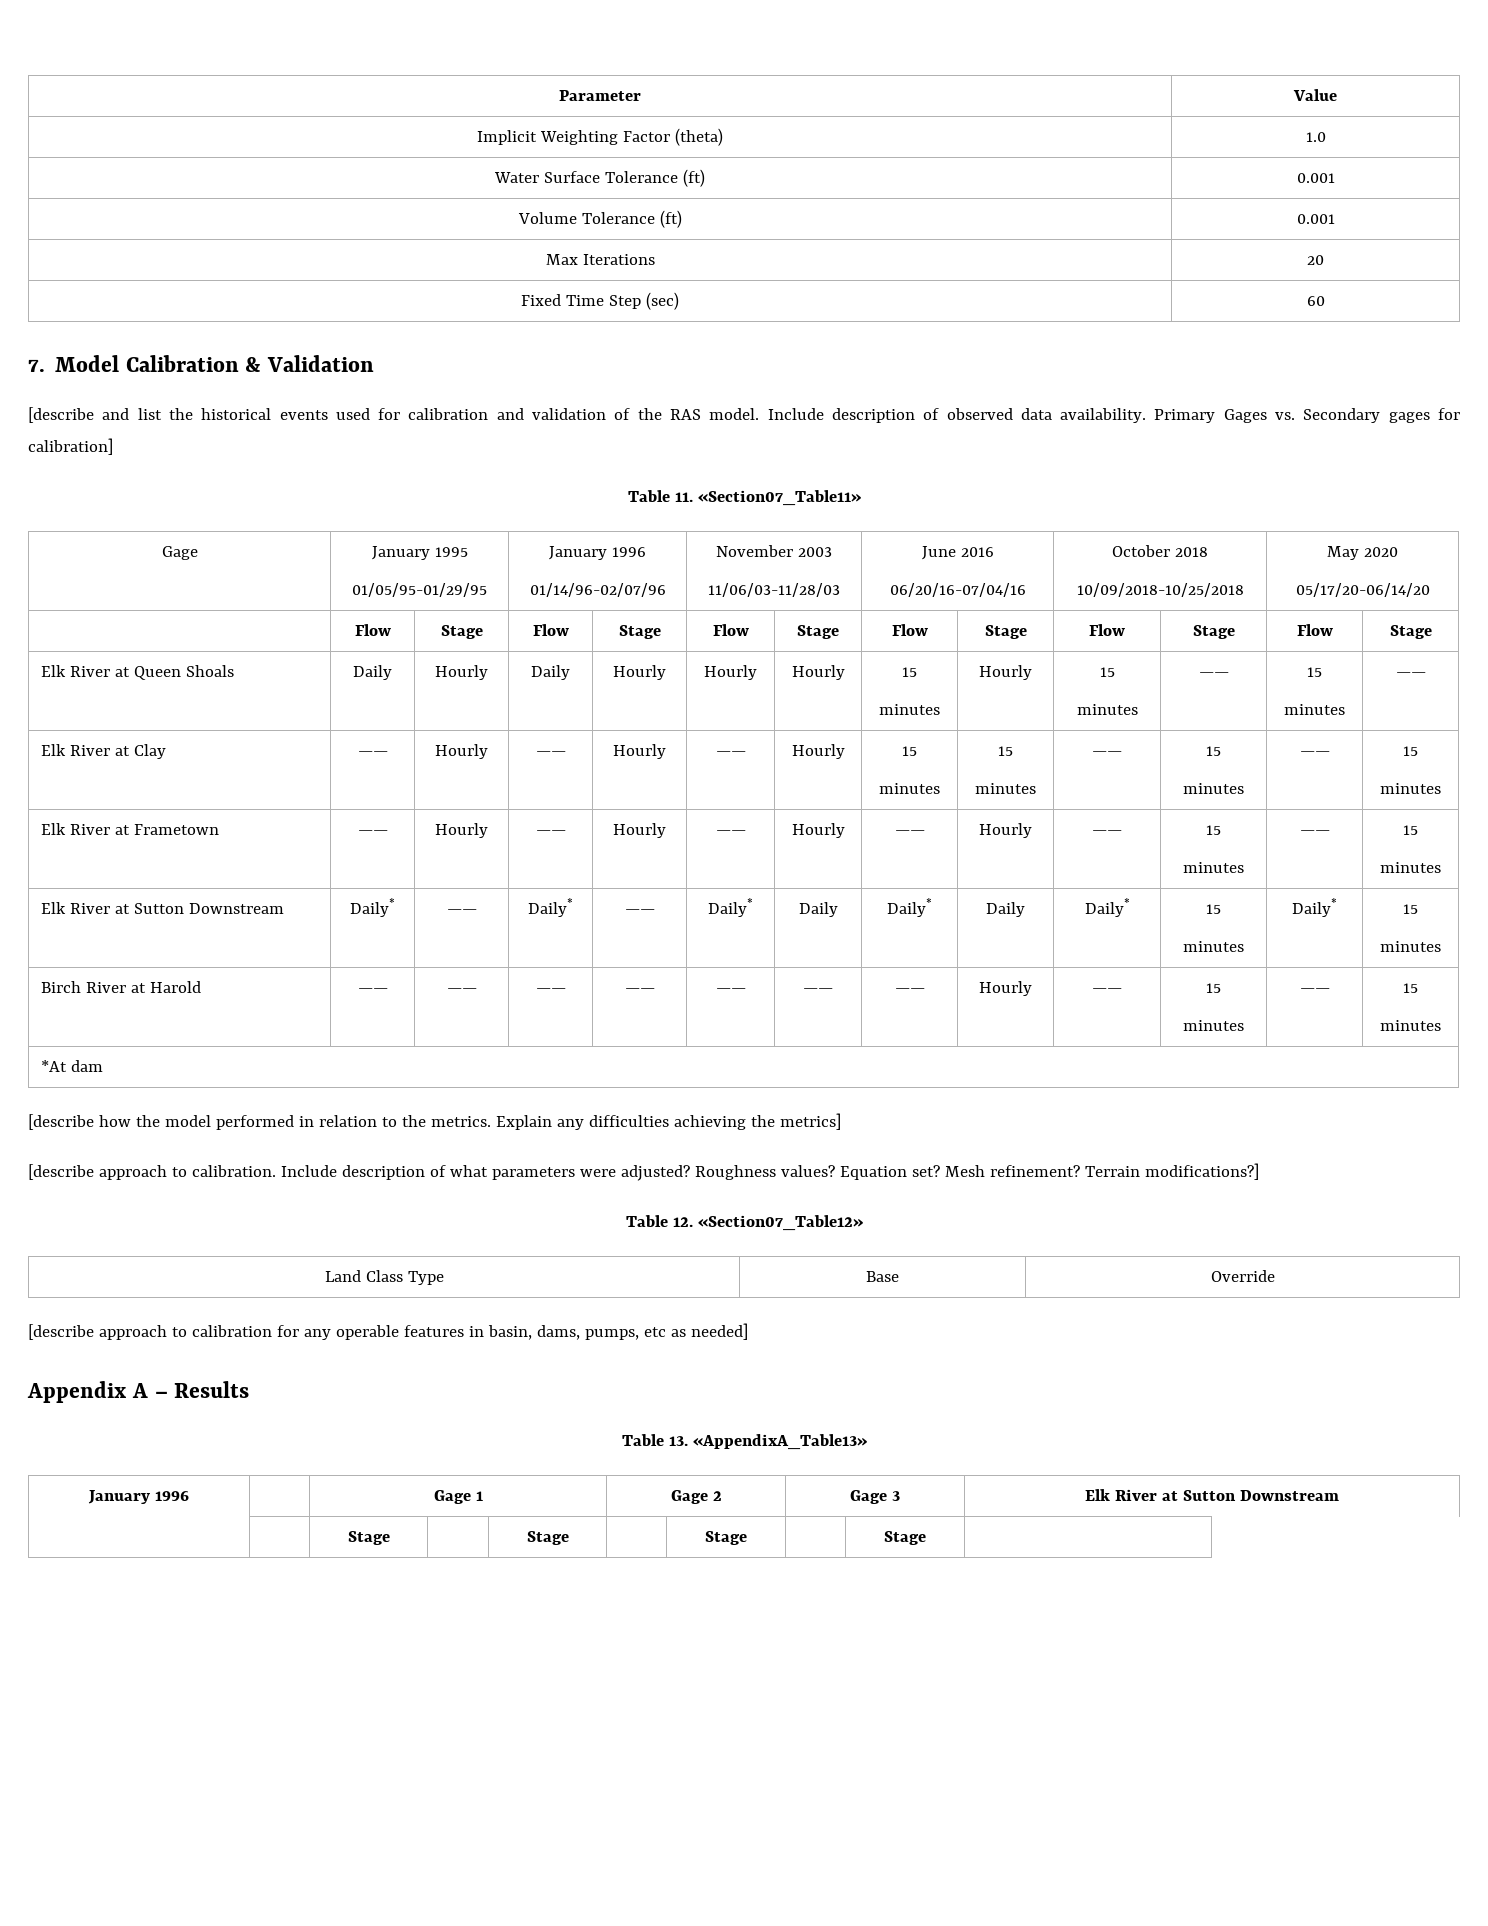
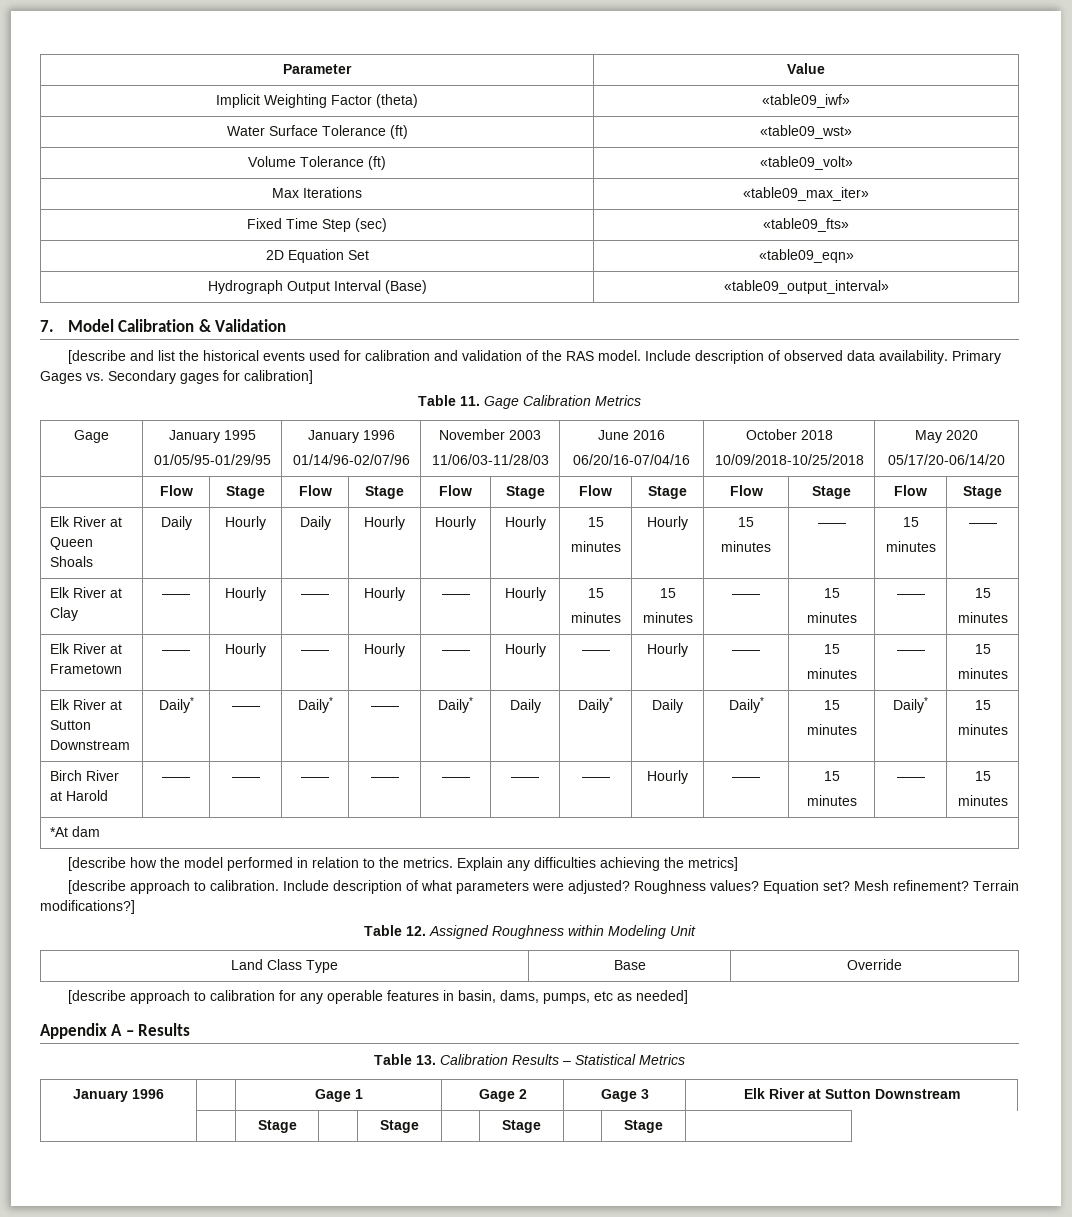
[1305,132,1326,142] 1.0 -> [762,94,850,108] «table09_iwf»
[1296,173,1335,183] 0.001 -> [760,125,852,139] «table09_wst»
[1296,214,1335,224] 0.001 -> [759,156,853,170] «table09_volt»
[1307,255,1324,265] 20 -> [743,187,869,201] «table09_max_iter»
[1306,296,1325,306] 60 -> [763,218,849,232] [265,249,369,263] [758,249,854,263] [207,280,427,294] [723,280,889,294] «table09_fts» // 2D Equation Set | «table09_eqn» // Hydrograph Output Interval (Base) | «table09_output_interval»
[697,490,861,506] «Section07_Table11» -> [484,395,641,409] Gage Calibration Metrics
[697,1215,863,1231] «Section07_Table12» -> [429,925,696,939] Assigned Roughness within Modeling Unit
[692,1434,867,1450] «AppendixA_Table13» -> [440,1054,685,1065] Calibration Results – Statistical Metrics

